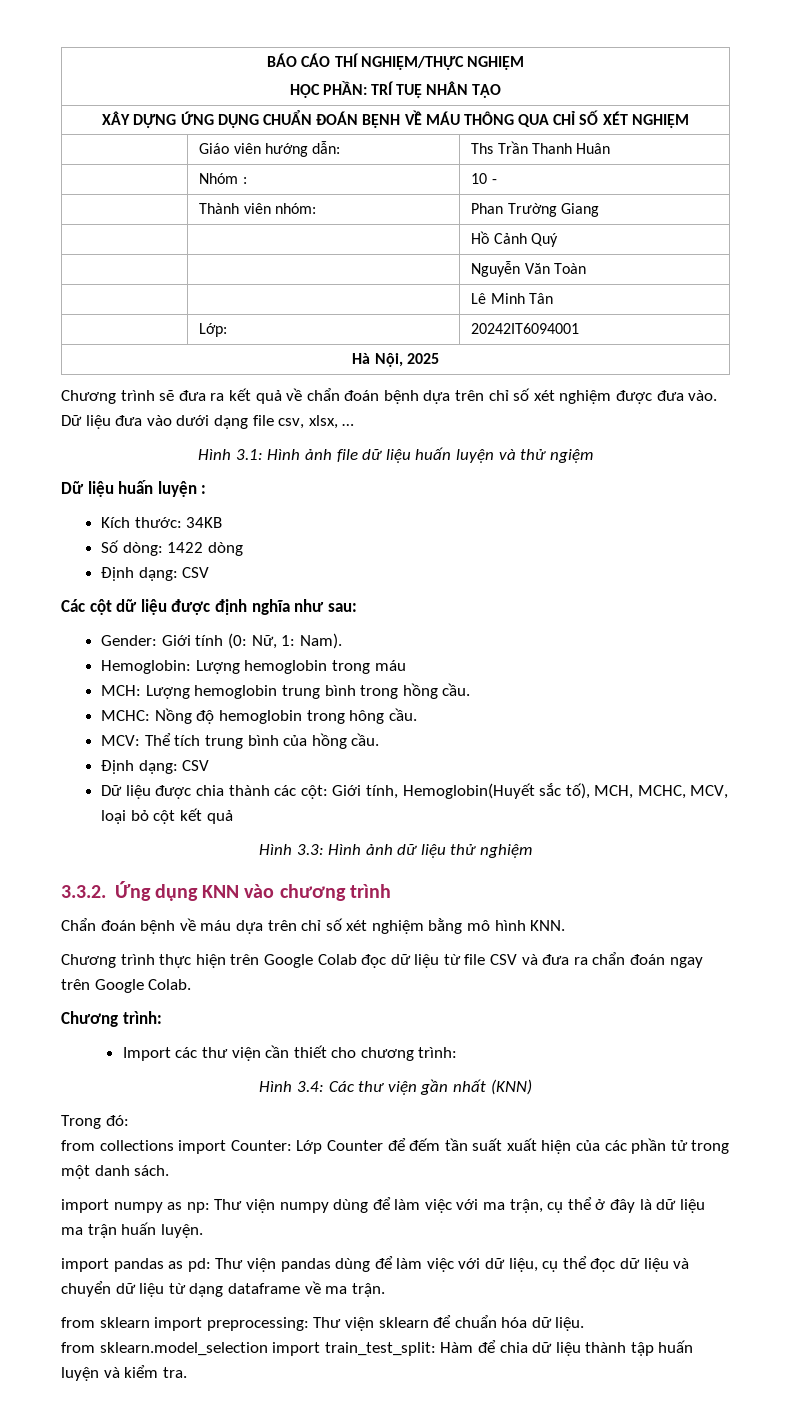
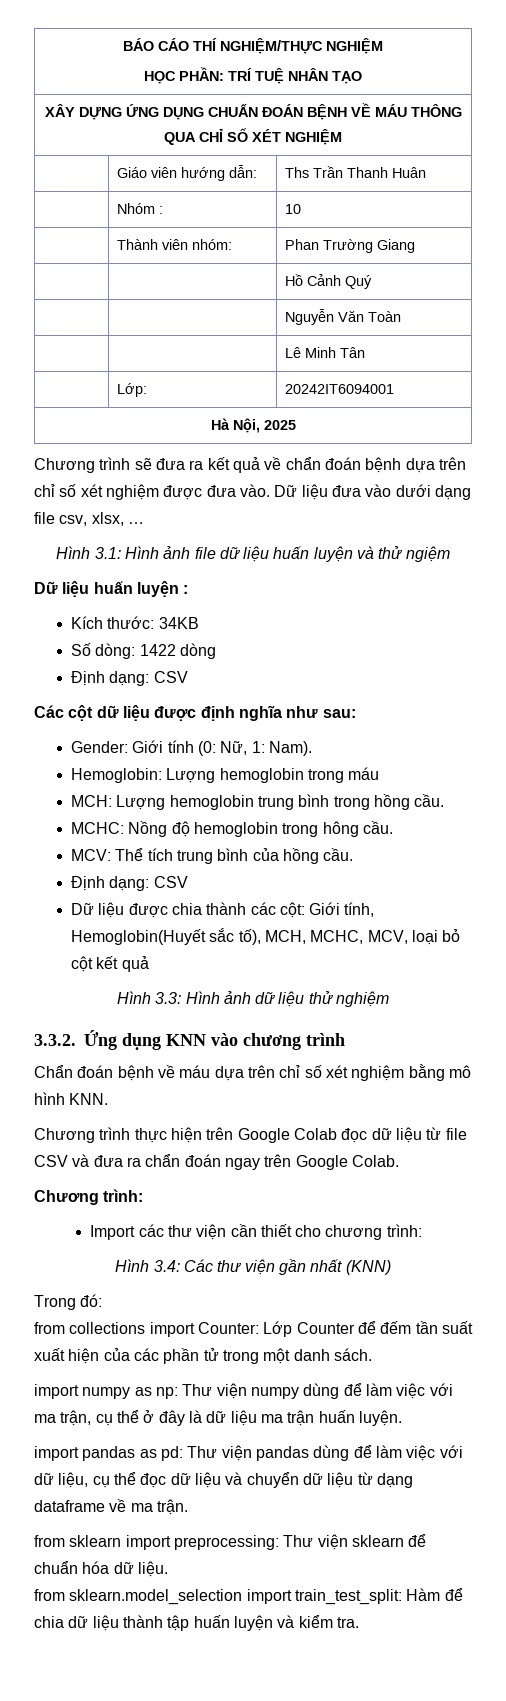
[491,179,497,184] - -> (302, 209) none

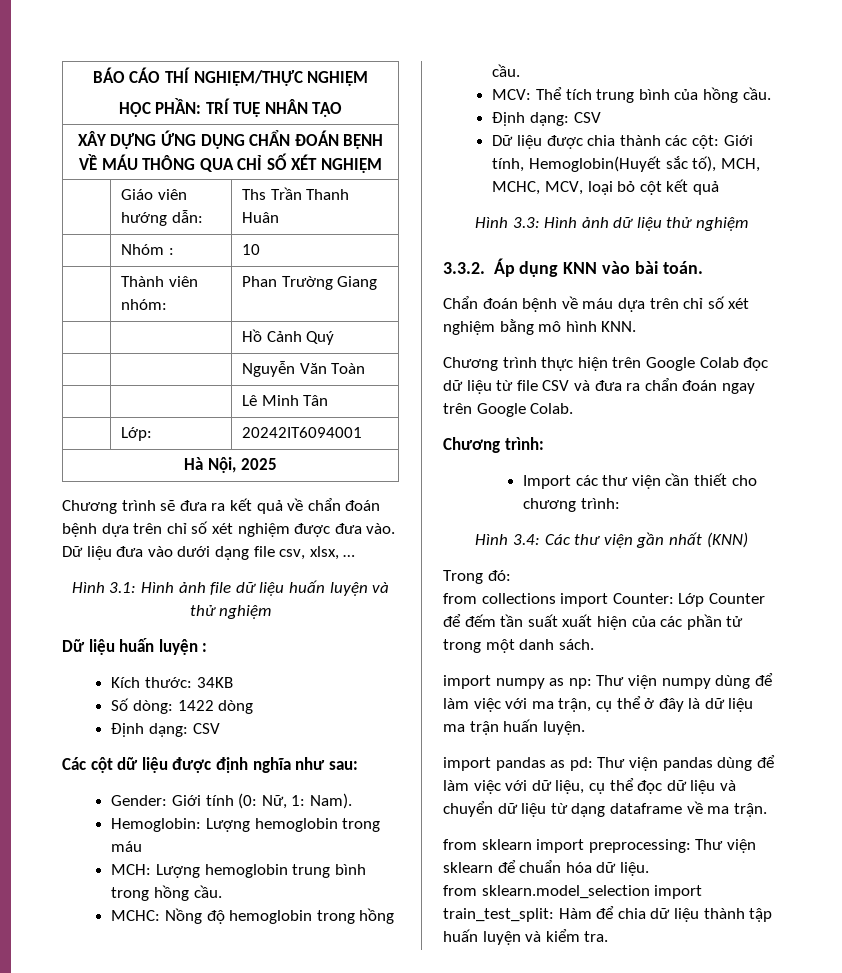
[207,103,258,117] CHUẨN -> [249,130,291,146] CHẨN
[405,546,450,562] ngiệm -> [219,605,272,619] nghiệm
[322,821,359,837] hông -> [359,908,395,924] hồng
[84,1030,117,1050] Ứng -> [493,258,515,277] Áp
[243,1033,345,1050] chương trình -> [634,261,703,274] bài toán.

